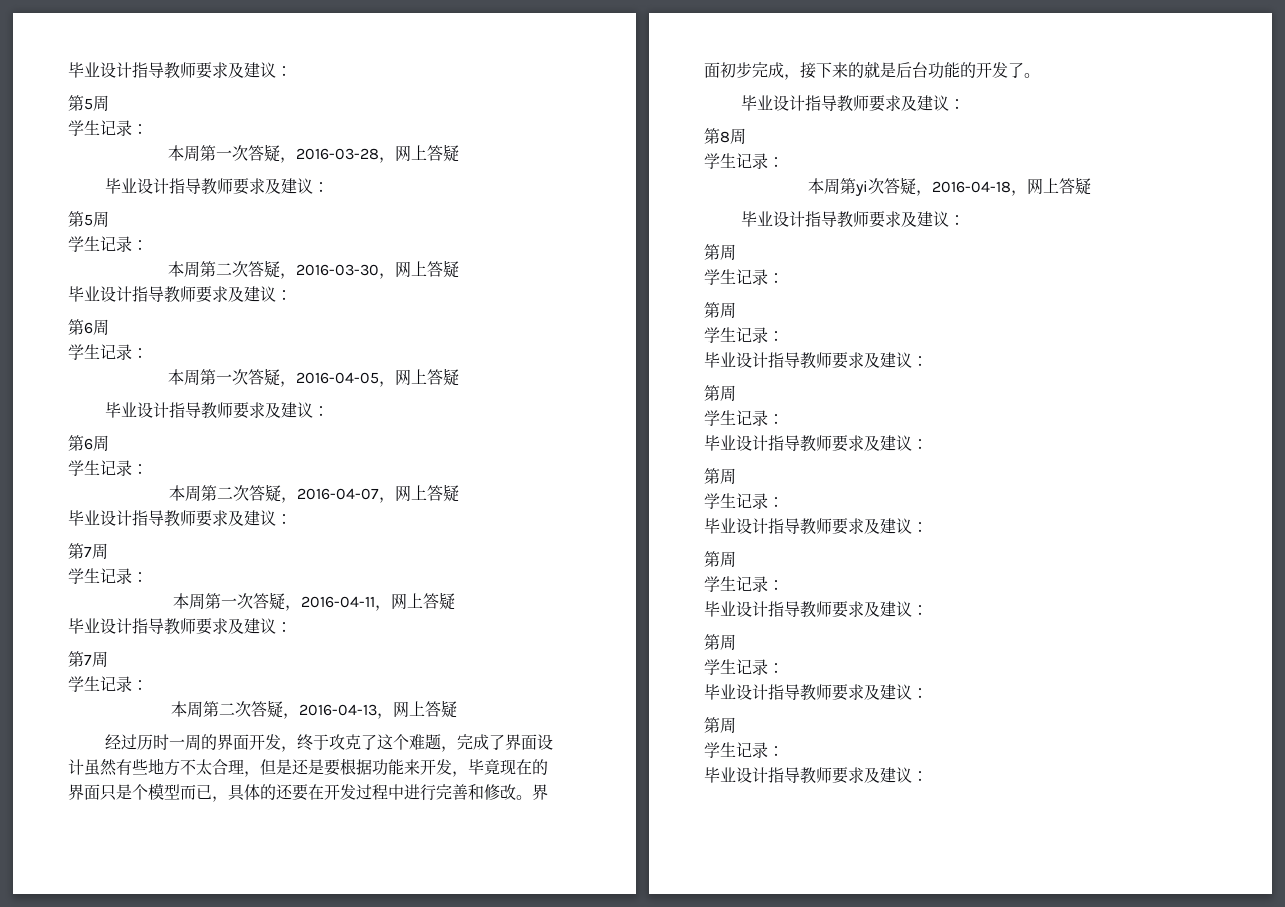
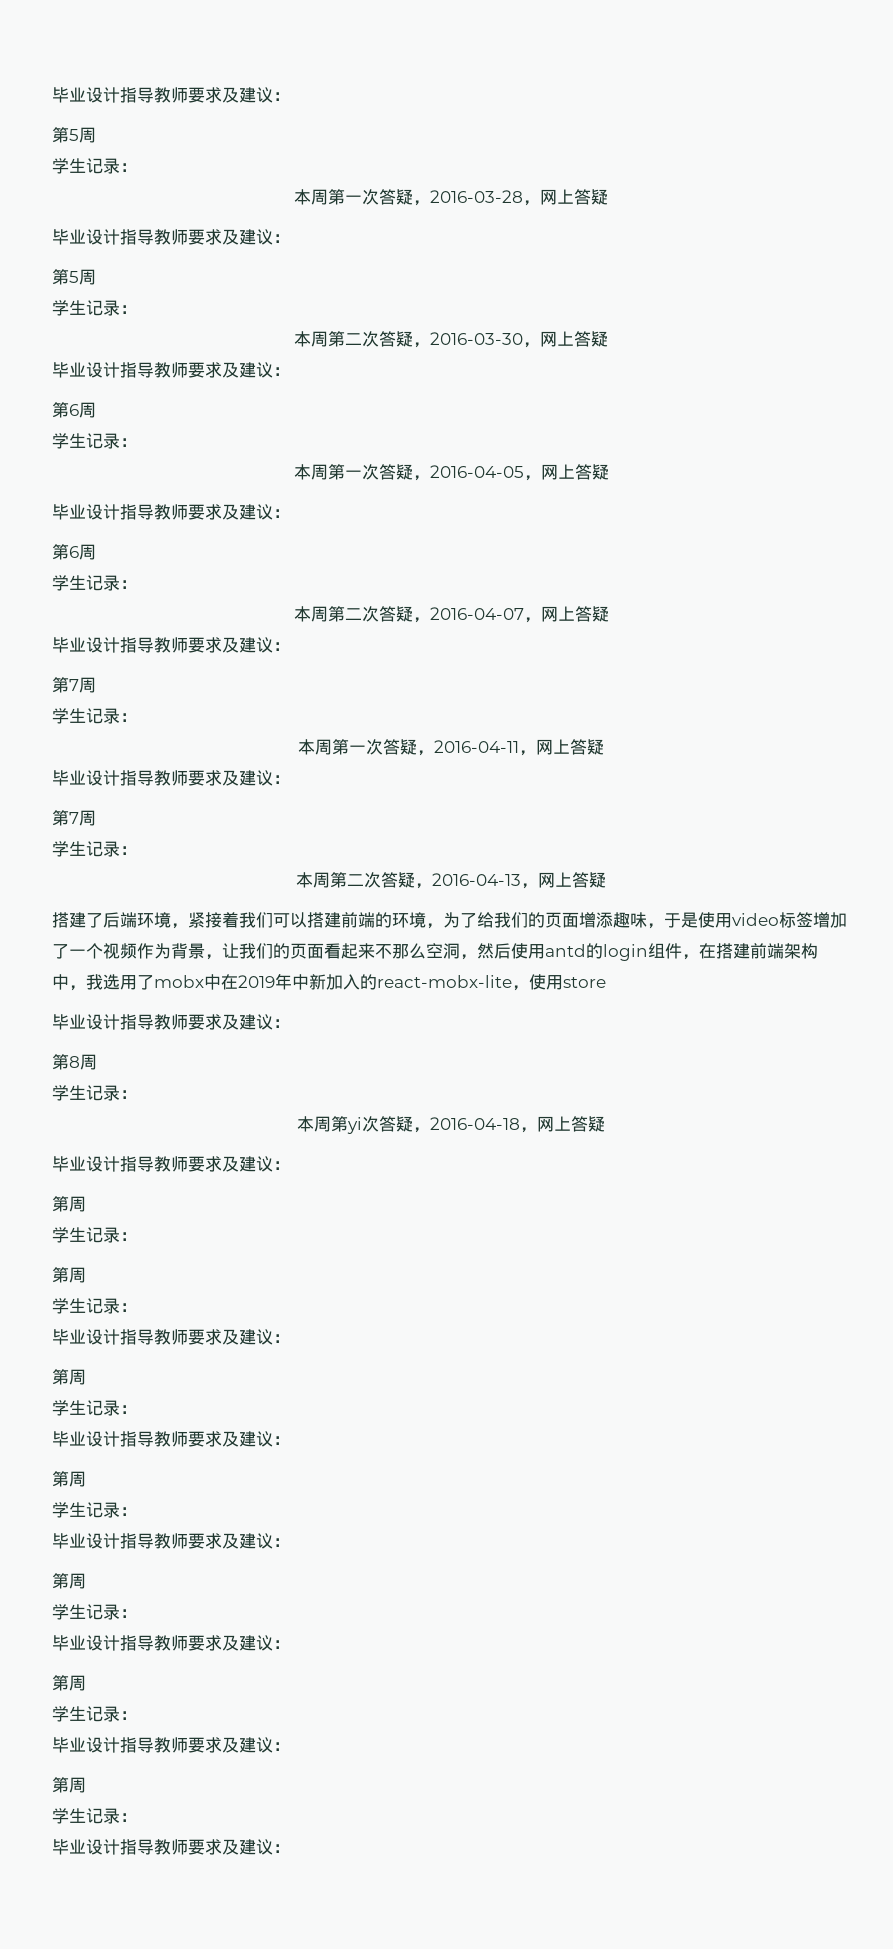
[105,734,554,752] [68,758,548,777] [68,783,548,802] [704,62,1040,80] 经过历时一周的界面开发，终于攻克了这个难题，完成了界面设计虽然有些地方不太合理，但是还是要根据功能来开发，毕竟现在的界面只是个模型而已，具体的还要在开发过程中进行完善和修改。界面初步完成，接下来的就是后台功能的开发了。 -> [52,912,847,929] [52,943,818,961] [52,973,606,991] 搭建了后端环境，紧接着我们可以搭建前端的环境，为了给我们的页面增添趣味，于是使用video标签增加了一个视频作为背景，让我们的页面看起来不那么空洞，然后使用antd的login组件，在搭建前端架构中，我选用了mobx中在2019年中新加入的react-mobx-lite，使用store

